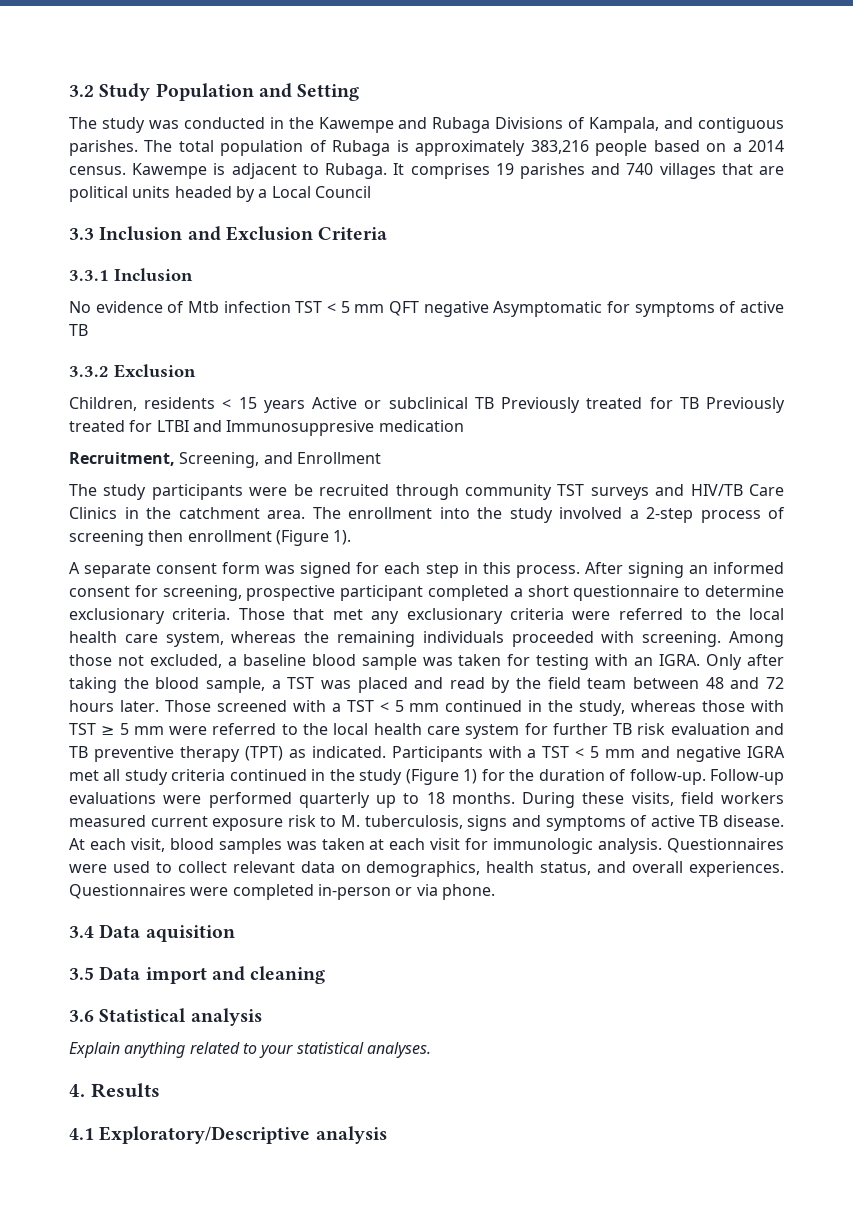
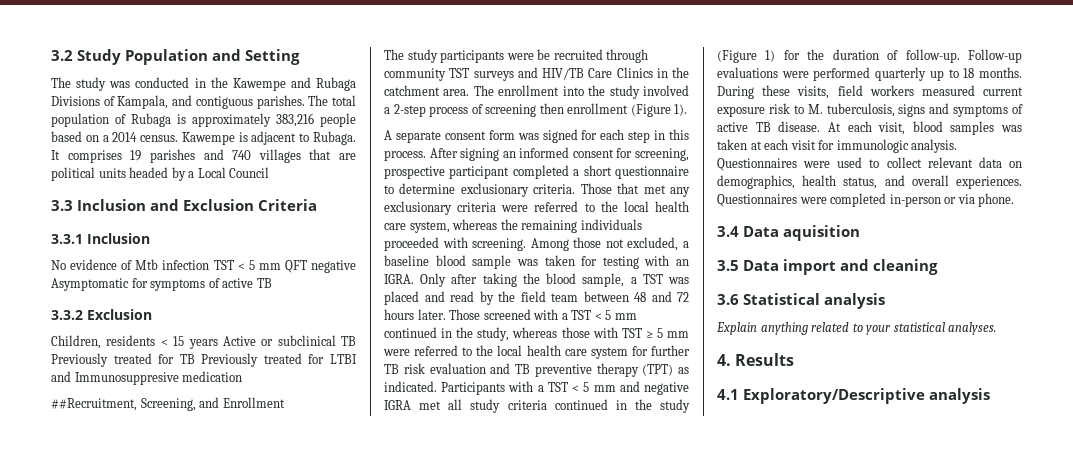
[69,452,175,466] Recruitment, -> [51,398,137,411] ##Recruitment,

